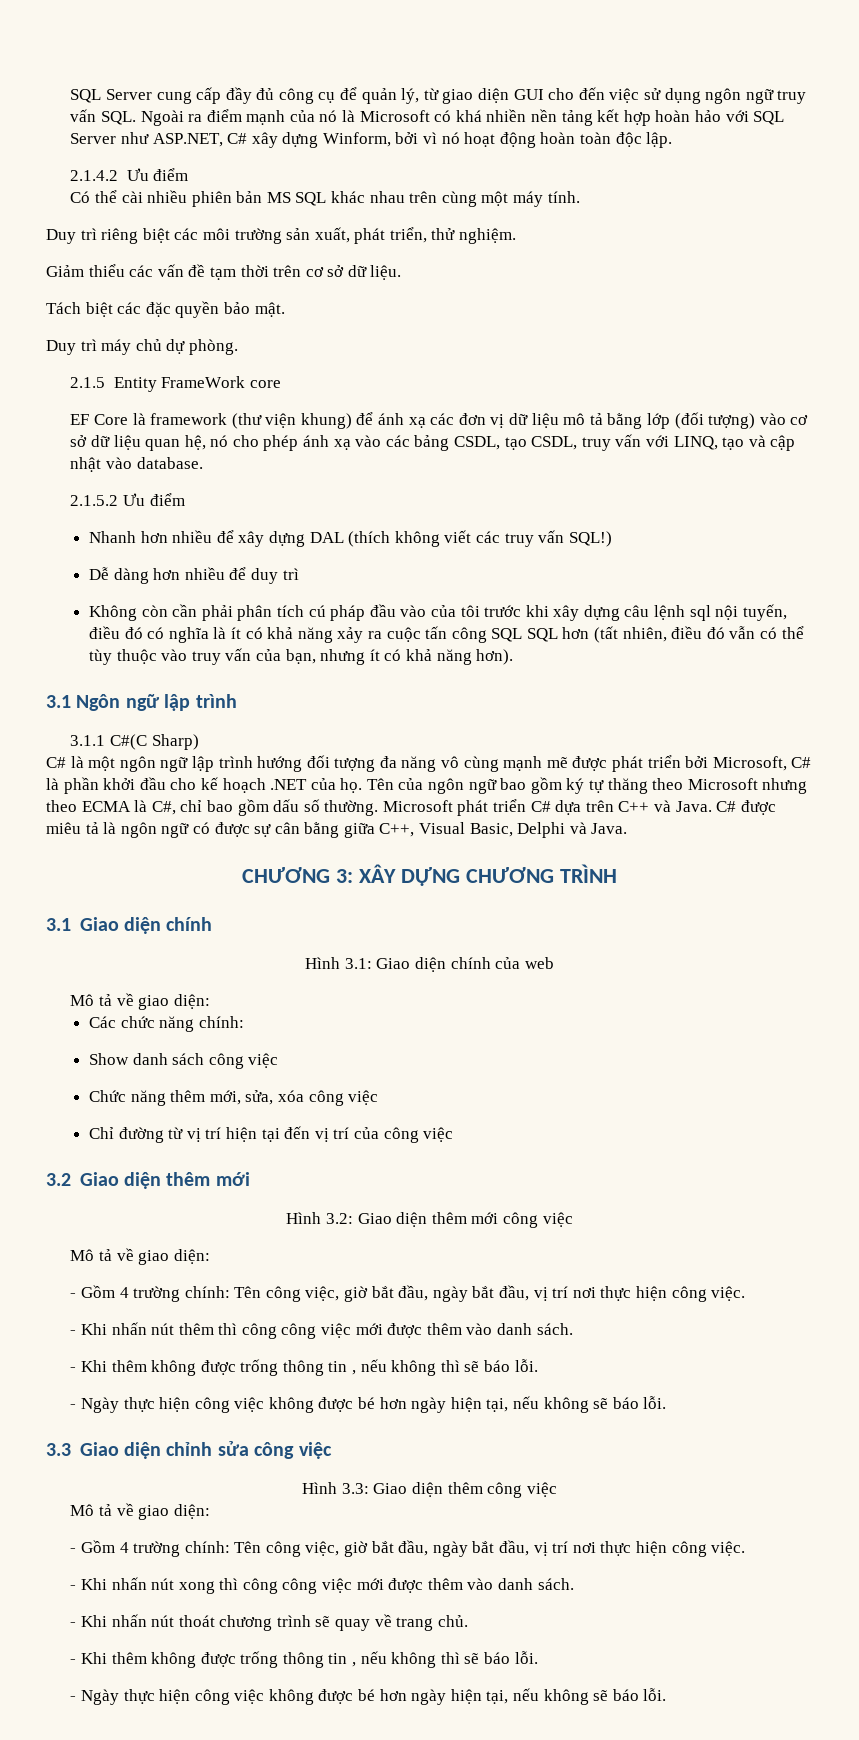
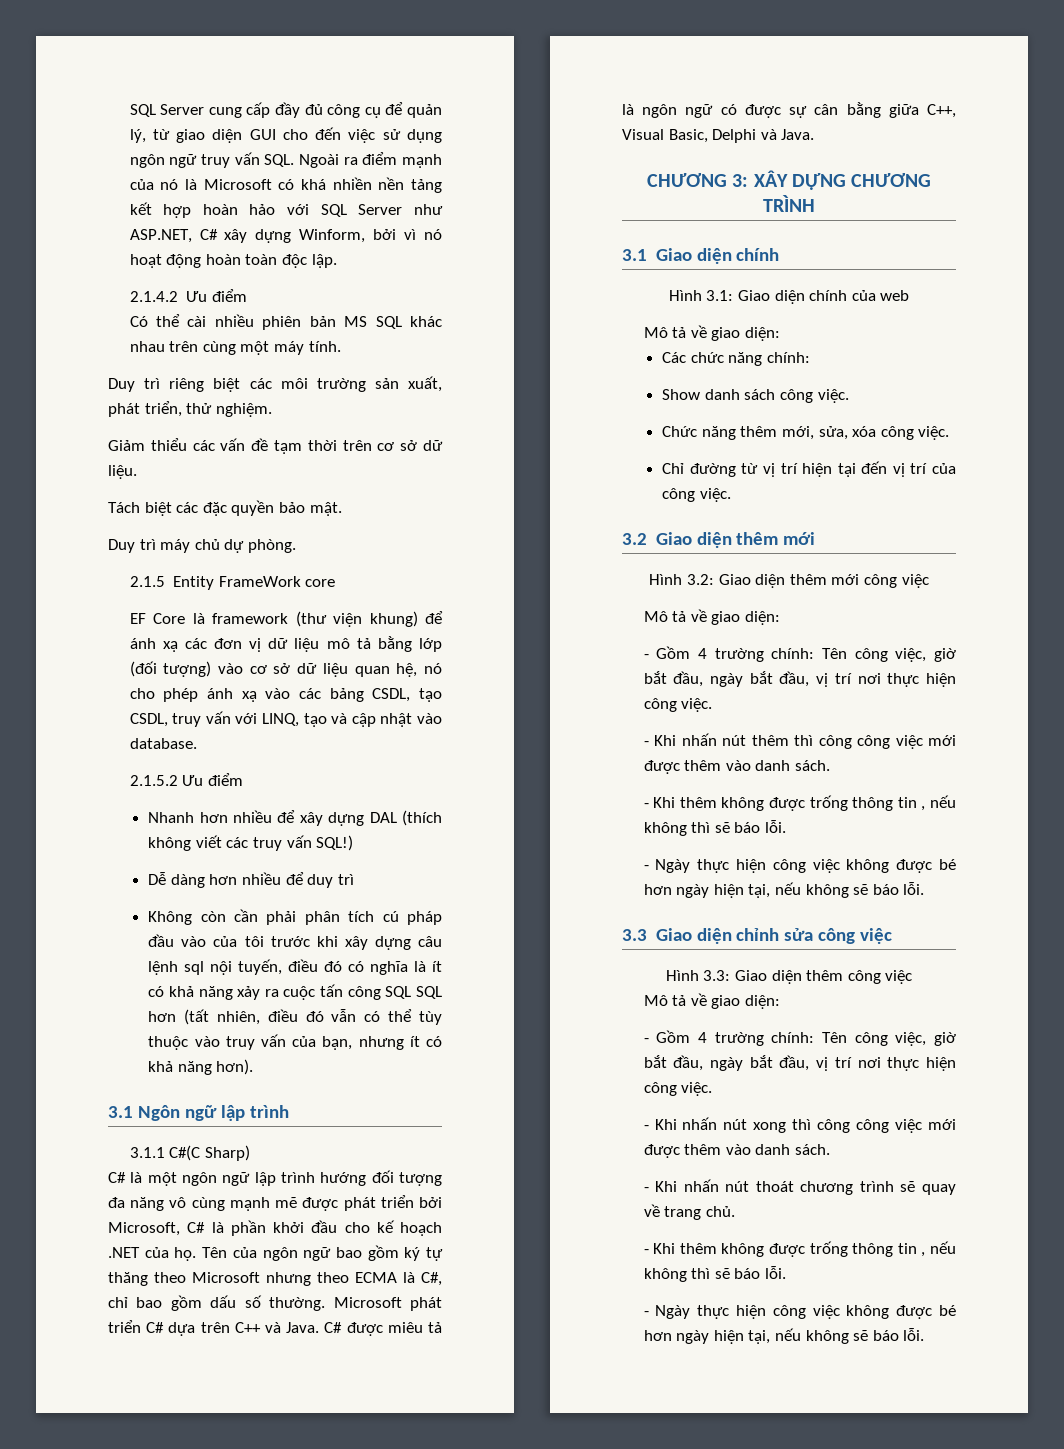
[248,1053,279,1068] việc -> [817,389,849,403] việc.
[348,1090,379,1105] việc -> [918,426,950,440] việc.
[423,1127,454,1142] việc -> [699,488,731,502] việc.

